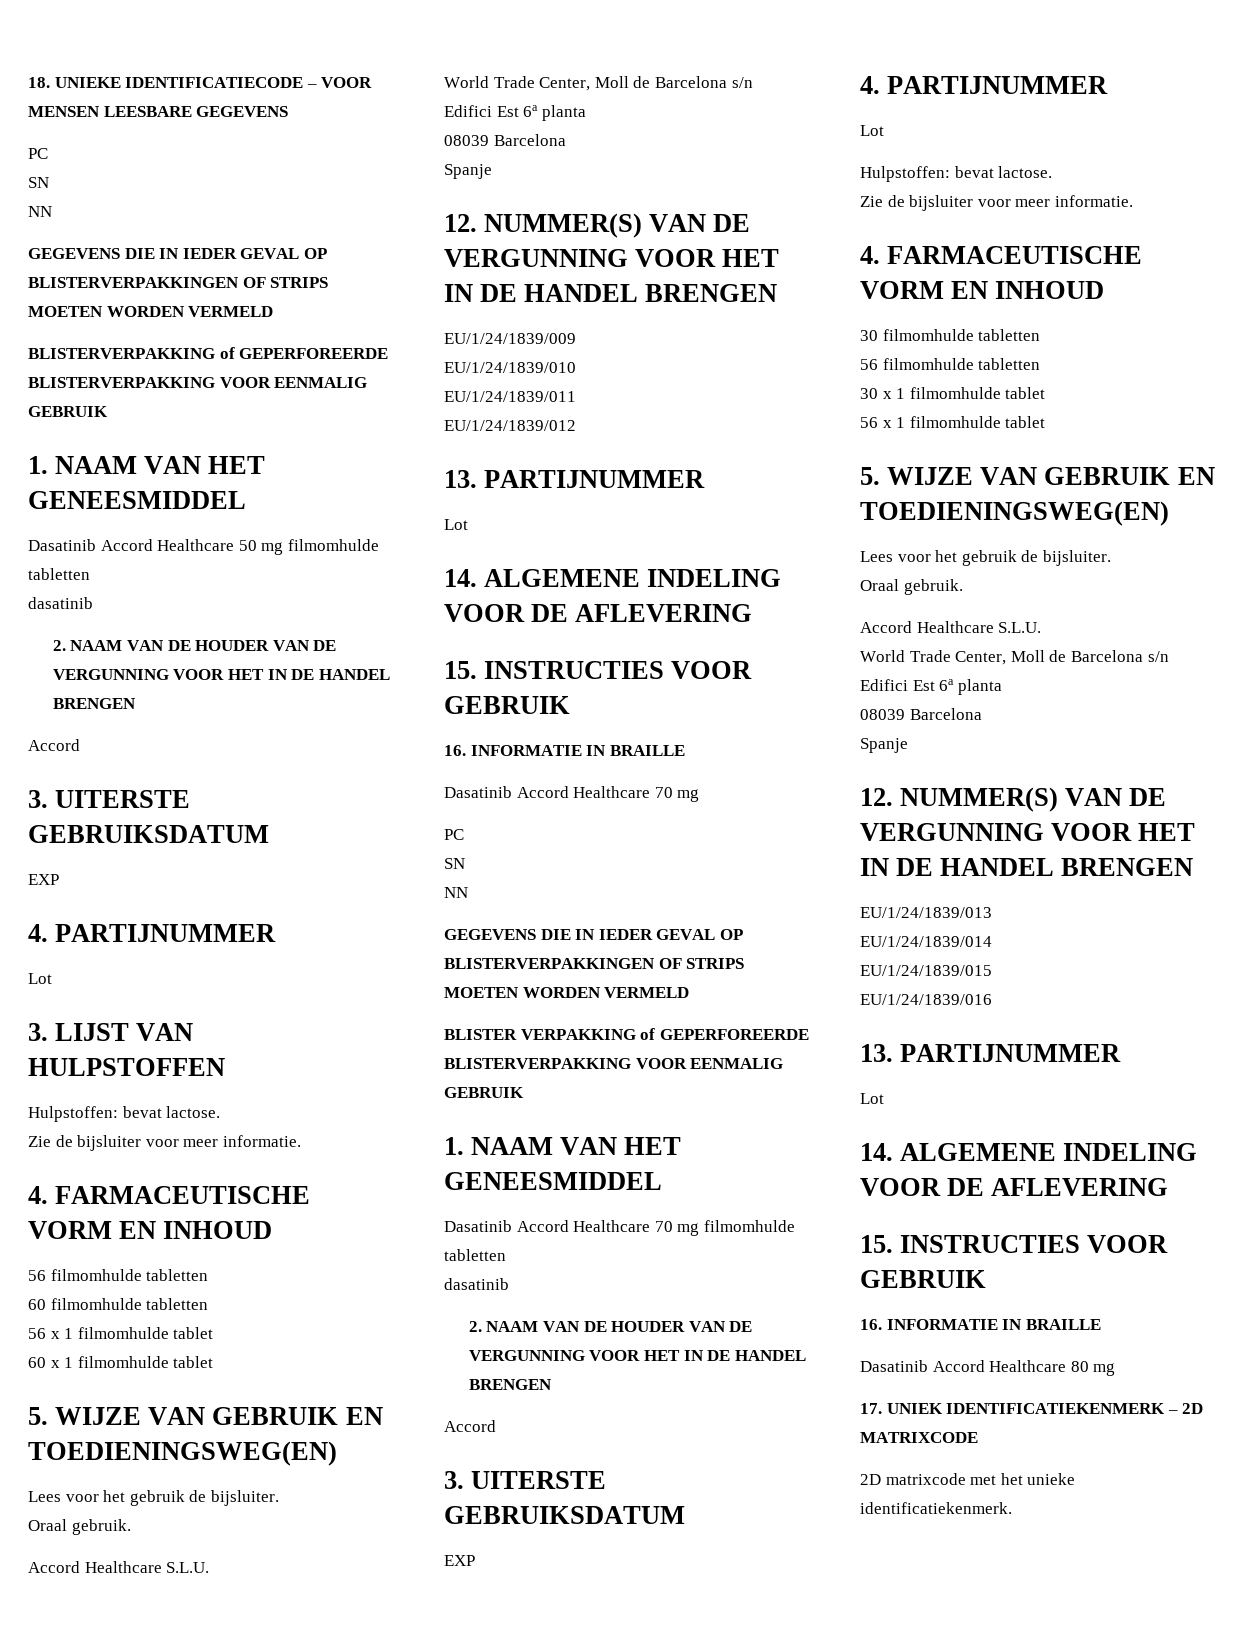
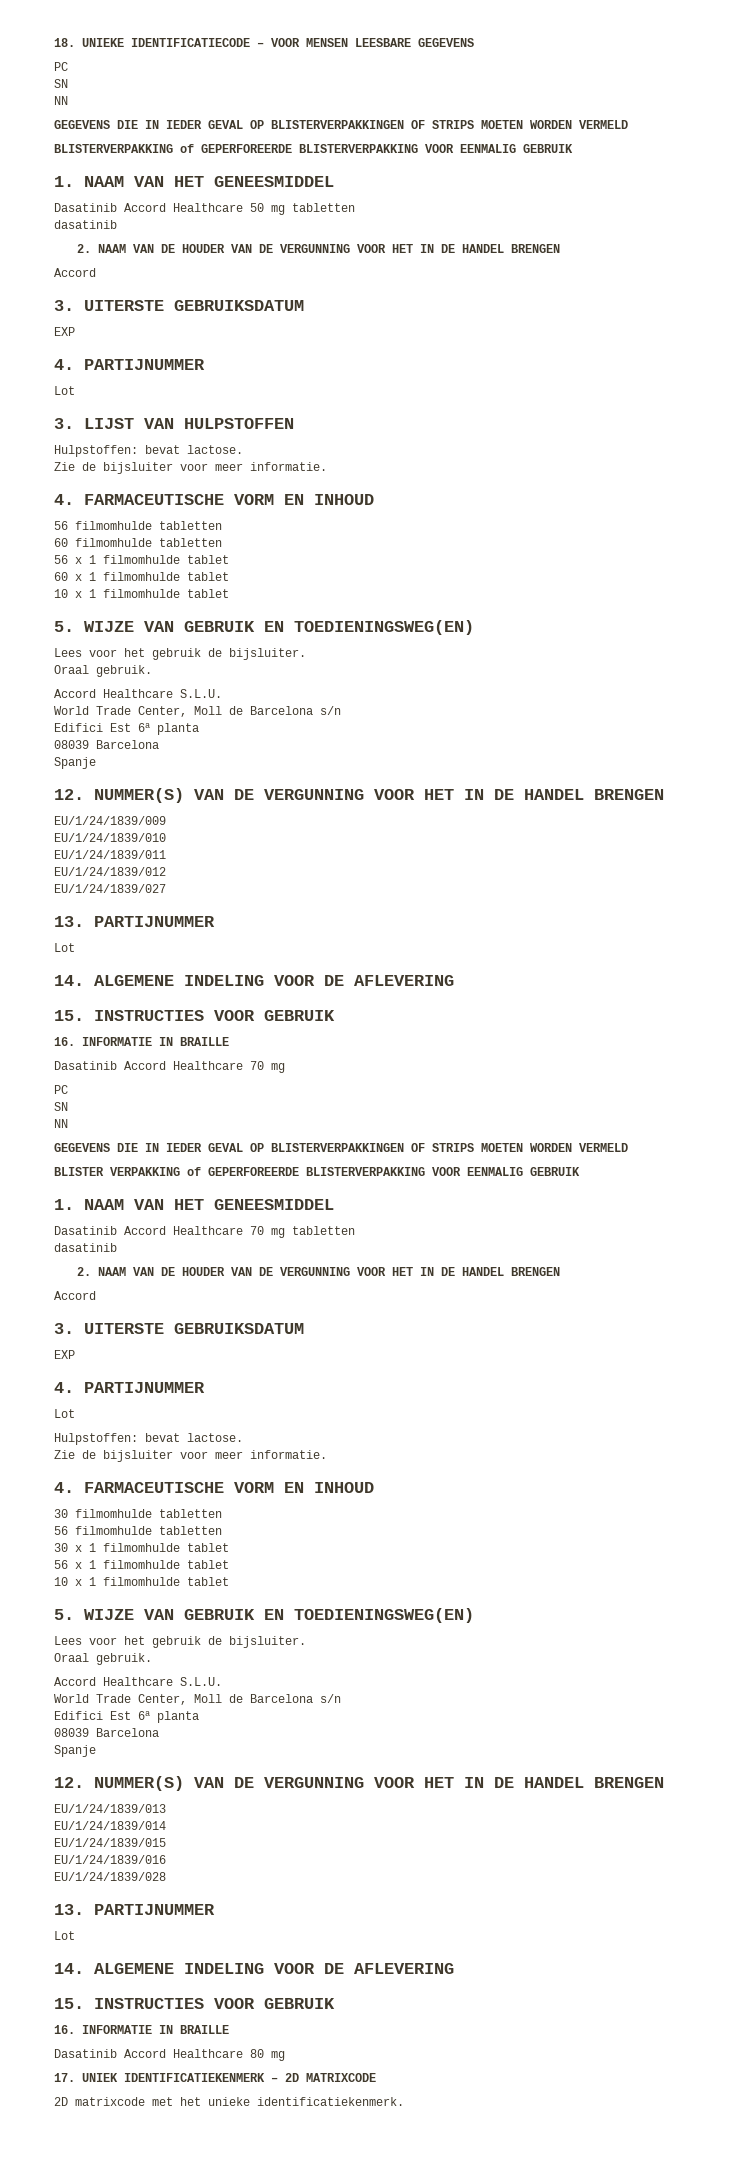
[287,539,379,551] filmomhulde -> (285, 210) none
(214, 1362) none -> [54,589,229,598] // 10 x 1 filmomhulde tablet
(576, 425) none -> [54,884,166,893] // EU/1/24/1839/027
[703,1220,795,1232] filmomhulde -> (285, 1233) none
(1046, 422) none -> [54,1577,229,1586] // 10 x 1 filmomhulde tablet
(992, 999) none -> [54,1872,166,1881] // EU/1/24/1839/028

